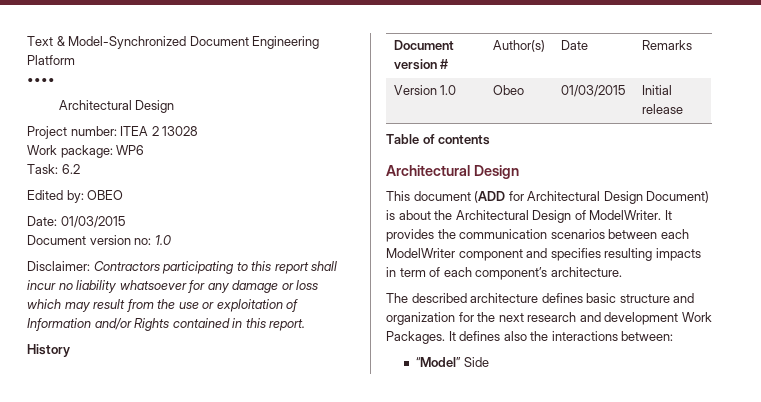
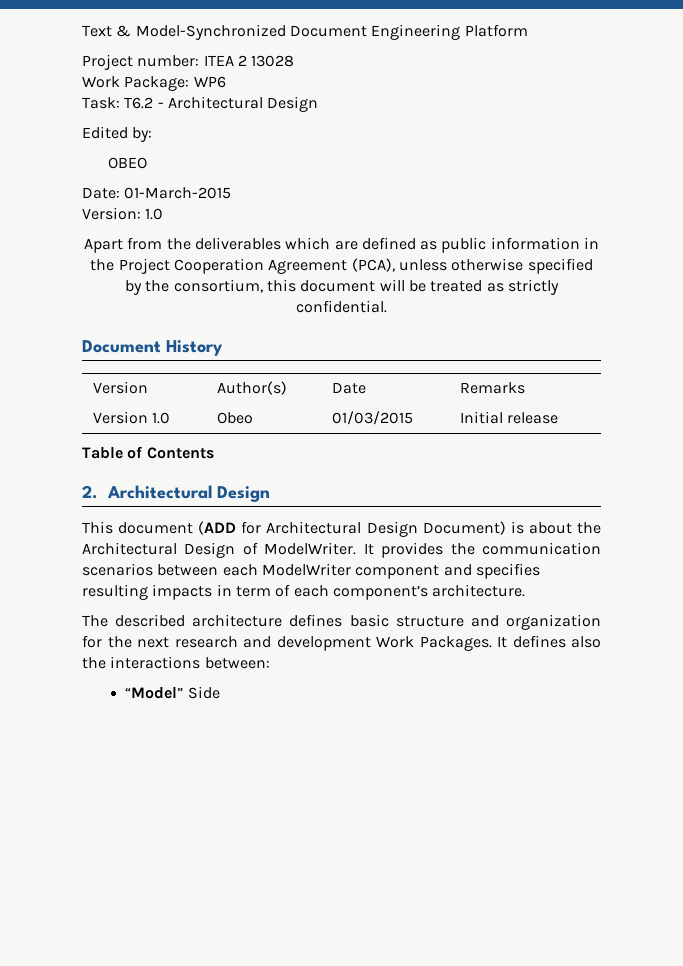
[27,78,55,84] [58,100,175,113] // •••• // Architectural Design -> (528, 30) none
[60,145,113,158] package: -> [124,76,190,91] Package:
[61,164,80,174] 6.2 -> [124,96,319,112] T6.2 - Architectural Design
(84, 196) none -> (153, 134) //
[60,216,126,228] [27,235,172,245] [27,261,338,274] [27,280,319,293] [27,299,299,312] [27,318,306,331] [27,344,70,357] [393,40,454,50] [393,59,449,70] 01/03/2015 // Document version no: 1.0 // Disclaimer: Contractors participating to this report shall incur no liability whatsoever for any damage or loss which may result from the use or exploitation of Information and/or Rights contained in this report. // History // Document version # -> [124,187,232,199] [82,207,164,220] [83,237,600,253] [90,258,593,274] [125,279,559,295] [296,300,387,313] [82,340,223,356] [92,381,148,394] 01-March-2015 // Version: 1.0 // Apart from the deliverables which are defined as public information in the Project Cooperation Agreement (PCA), unless otherwise specified by the consortium, this document will be treated as strictly confidential. // Document History // Version
[438,135,491,145] contents // -> [146,447,214,459] [82,485,97,499] Contents // 2.

